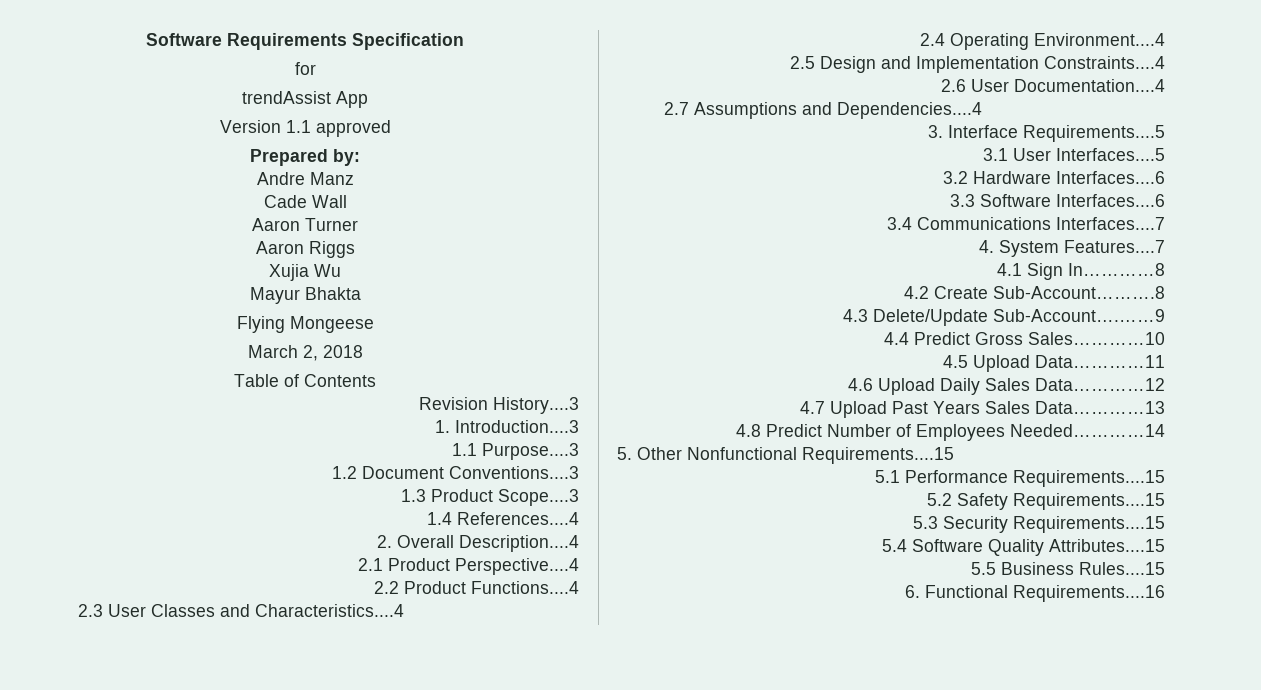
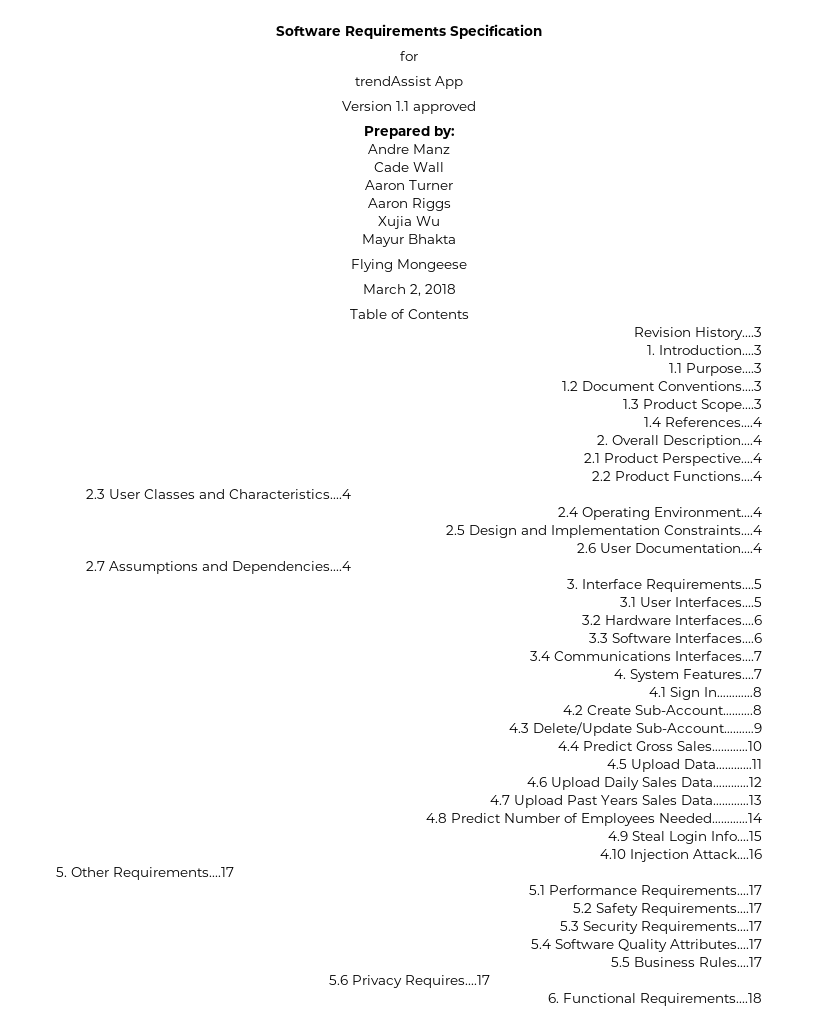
(1165, 430) none -> [608,831,762,844] [600,849,762,862] // 4.9 Steal Login Info....15 // 4.10 Injection Attack....16
[687,447,954,464] Nonfunctional Requirements....15 -> [113,867,234,880] Requirements....17
[1013,470,1165,487] Requirements....15 -> [641,885,762,898] Requirements....17
[1013,493,1165,510] Requirements....15 -> [641,903,762,916] Requirements....17
[1013,516,1165,533] Requirements....15 -> [641,921,762,934] Requirements....17
[1049,539,1165,552] Attributes....15 -> [670,939,762,949] Attributes....17
[1079,562,1165,575] Rules....15 -> [699,957,762,967] [328,975,490,988] Rules....17 // 5.6 Privacy Requires....17
[1013,585,1165,602] Requirements....16 -> [640,993,762,1006] Requirements....18

